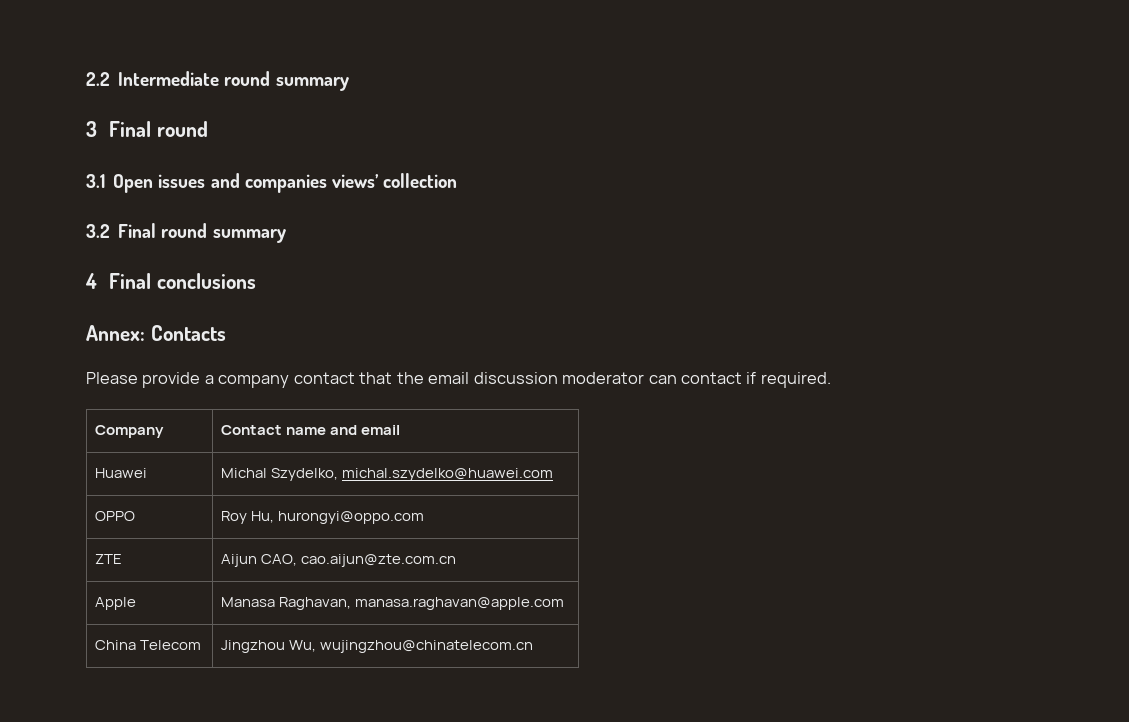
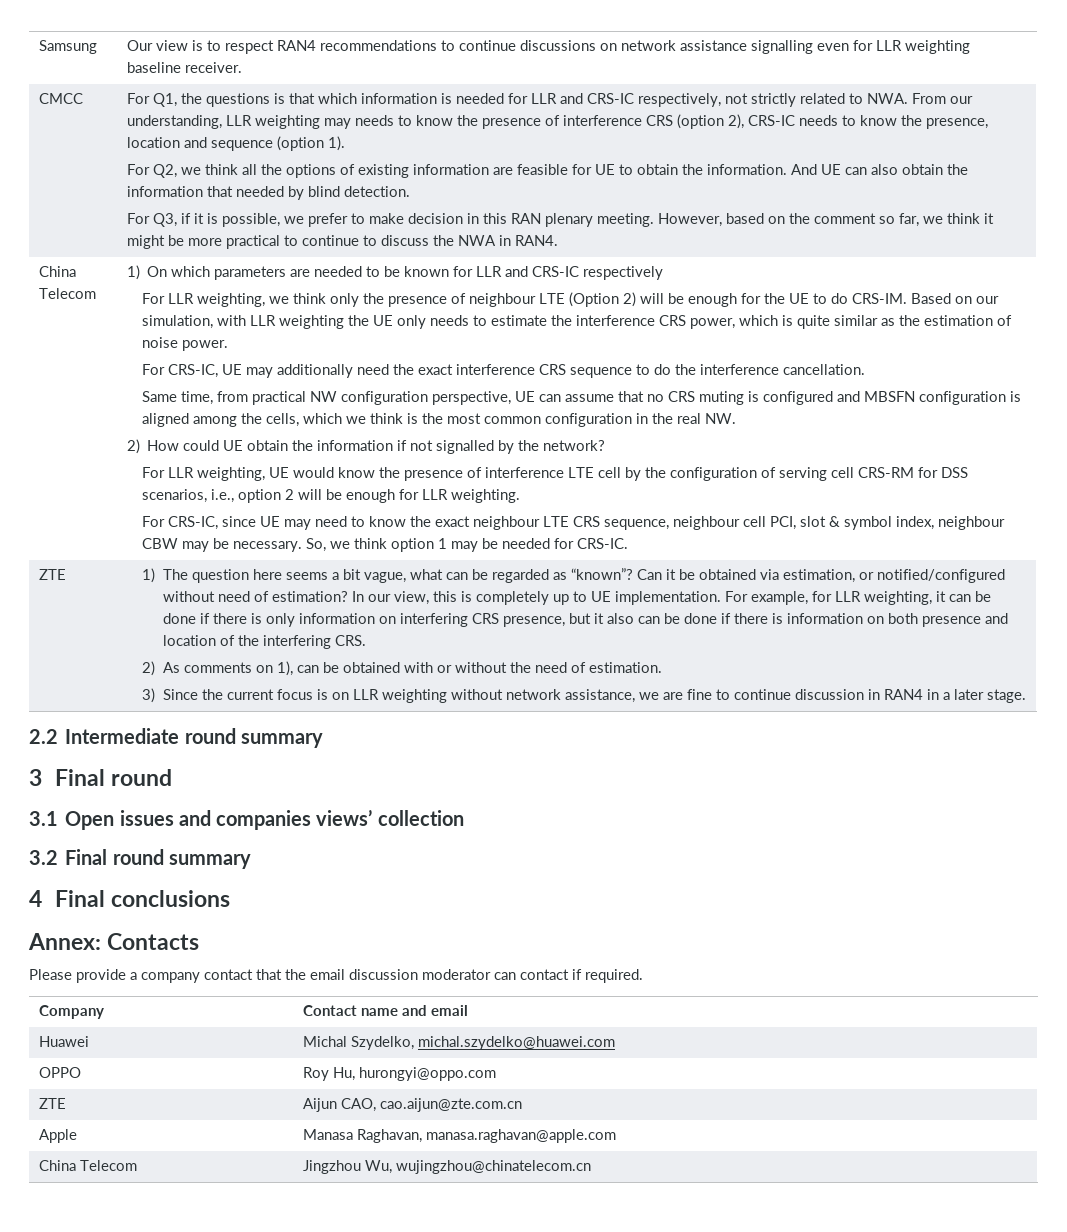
(86, 79) none -> [38,40,97,54] [126,40,970,54] [126,62,242,73] [38,93,83,104] [126,93,973,107] [126,114,988,129] [126,136,345,151] [126,164,968,178] [126,186,410,200] [126,213,994,227] [126,235,558,249] [38,266,76,277] [38,288,96,299] [126,265,663,280] [142,292,1000,307] [142,315,1013,329] [142,337,229,351] [142,364,866,378] [142,391,1022,405] [142,413,737,427] [126,439,605,454] [142,467,969,481] [142,489,521,503] [142,516,1006,530] [142,538,629,552] [38,569,66,580] [142,568,1005,583] [162,591,991,605] [162,613,1008,627] [162,635,366,649] [142,661,662,676] [142,688,1026,703] Samsung | Our view is to respect RAN4 recommendations to continue discussions on network assistance signalling even for LLR weighting baseline receiver. // CMCC | For Q1, the questions is that which information is needed for LLR and CRS-IC respectively, not strictly related to NWA. From our understanding, LLR weighting may needs to know the presence of interference CRS (option 2), CRS-IC needs to know the presence, location and sequence (option 1). // For Q2, we think all the options of existing information are feasible for UE to obtain the information. And UE can also obtain the information that needed by blind detection. // For Q3, if it is possible, we prefer to make decision in this RAN plenary meeting. However, based on the comment so far, we think it might be more practical to continue to discuss the NWA in RAN4. // China Telecom | 1) On which parameters are needed to be known for LLR and CRS-IC respectively // For LLR weighting, we think only the presence of neighbour LTE (Option 2) will be enough for the UE to do CRS-IM. Based on our simulation, with LLR weighting the UE only needs to estimate the interference CRS power, which is quite similar as the estimation of noise power. // For CRS-IC, UE may additionally need the exact interference CRS sequence to do the interference cancellation. // Same time, from practical NW configuration perspective, UE can assume that no CRS muting is configured and MBSFN configuration is aligned among the cells, which we think is the most common configuration in the real NW. // 2) How could UE obtain the information if not signalled by the network? // For LLR weighting, UE would know the presence of interference LTE cell by the configuration of serving cell CRS-RM for DSS scenarios, i.e., option 2 will be enough for LLR weighting. // For CRS-IC, since UE may need to know the exact neighbour LTE CRS sequence, neighbour cell PCI, slot & symbol index, neighbour CBW may be necessary. So, we think option 1 may be needed for CRS-IC. // ZTE | 1) The question here seems a bit vague, what can be regarded as “known”? Can it be obtained via estimation, or notified/configured without need of estimation? In our view, this is completely up to UE implementation. For example, for LLR weighting, it can be done if there is only information on interfering CRS presence, but it also can be done if there is information on both presence and location of the interfering CRS. // 2) As comments on 1), can be obtained with or without the need of estimation. // 3) Since the current focus is on LLR weighting without network assistance, we are fine to continue discussion in RAN4 in a later stage. //

